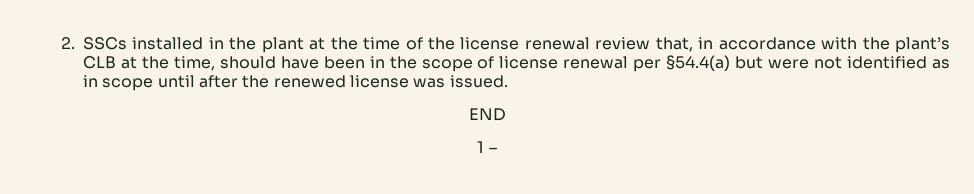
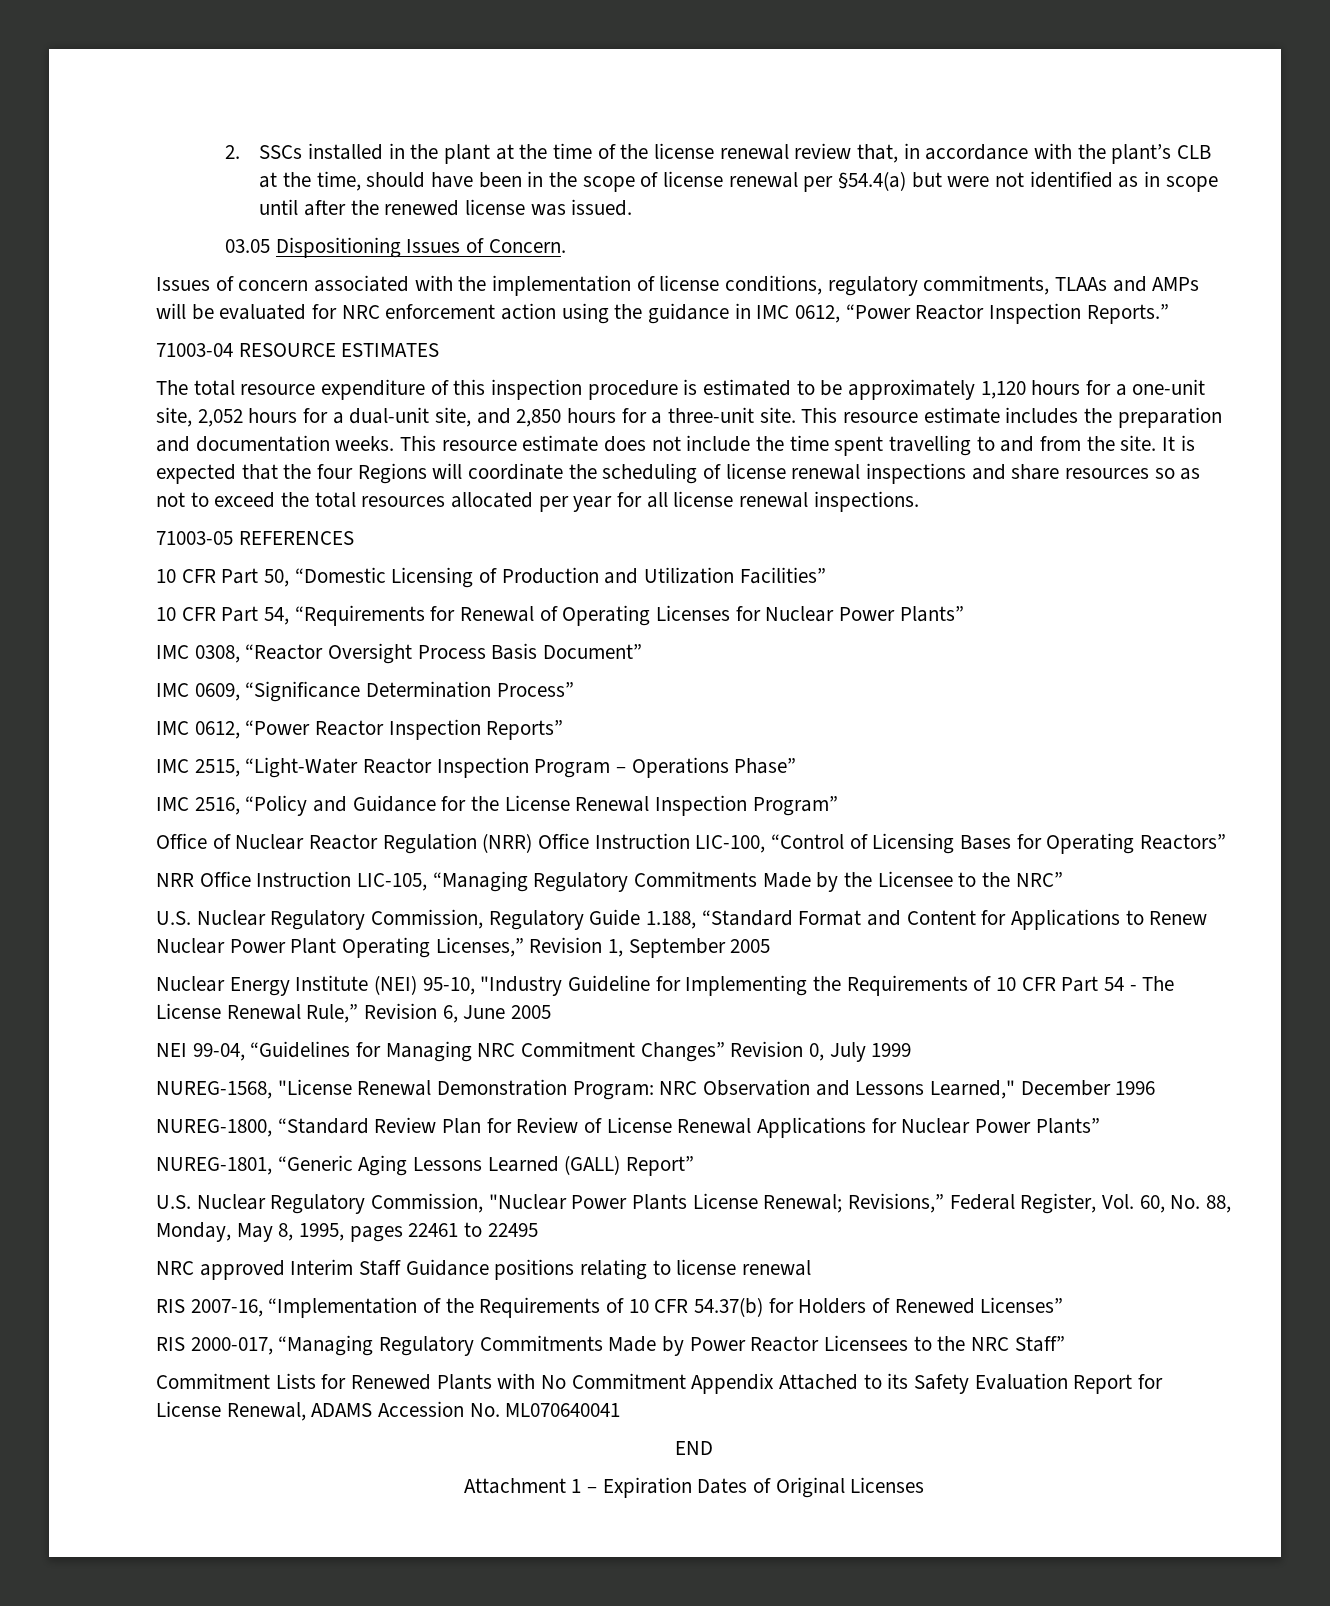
(508, 81) none -> [224,237,566,258] [156,275,1200,296] [156,303,1169,324] [156,343,440,357] [156,379,1206,400] [156,407,1222,428] [156,435,1195,456] [156,463,1201,484] [156,491,919,512] [156,531,354,545] [156,567,826,588] [156,605,964,626] [156,643,643,664] [156,681,574,702] [156,719,564,740] [156,757,797,778] [156,795,838,816] [156,833,1227,854] [156,871,1063,892] [156,909,1208,930] [156,937,771,958] [156,975,1175,996] [156,1003,552,1023] [156,1041,912,1062] [156,1079,1156,1100] [156,1117,1100,1138] [156,1155,695,1176] [156,1193,1232,1214] [156,1222,538,1242] [156,1259,812,1280] [156,1297,1064,1318] [156,1335,1065,1356] [156,1373,1164,1394] [156,1401,621,1421] // 03.05 Dispositioning Issues of Concern. // Issues of concern associated with the implementation of license conditions, regulatory commitments, TLAAs and AMPs will be evaluated for NRC enforcement action using the guidance in IMC 0612, “Power Reactor Inspection Reports.” // 71003-04 RESOURCE ESTIMATES // The total resource expenditure of this inspection procedure is estimated to be approximately 1,120 hours for a one-unit site, 2,052 hours for a dual-unit site, and 2,850 hours for a three-unit site. This resource estimate includes the preparation and documentation weeks. This resource estimate does not include the time spent travelling to and from the site. It is expected that the four Regions will coordinate the scheduling of license renewal inspections and share resources so as not to exceed the total resources allocated per year for all license renewal inspections. // 71003-05 REFERENCES // 10 CFR Part 50, “Domestic Licensing of Production and Utilization Facilities” // 10 CFR Part 54, “Requirements for Renewal of Operating Licenses for Nuclear Power Plants” // IMC 0308, “Reactor Oversight Process Basis Document” // IMC 0609, “Significance Determination Process” // IMC 0612, “Power Reactor Inspection Reports” // IMC 2515, “Light-Water Reactor Inspection Program – Operations Phase” // IMC 2516, “Policy and Guidance for the License Renewal Inspection Program” // Office of Nuclear Reactor Regulation (NRR) Office Instruction LIC-100, “Control of Licensing Bases for Operating Reactors” // NRR Office Instruction LIC-105, “Managing Regulatory Commitments Made by the Licensee to the NRC” // U.S. Nuclear Regulatory Commission, Regulatory Guide 1.188, “Standard Format and Content for Applications to Renew Nuclear Power Plant Operating Licenses,” Revision 1, September 2005 // Nuclear Energy Institute (NEI) 95-10, "Industry Guideline for Implementing the Requirements of 10 CFR Part 54 - The License Renewal Rule,” Revision 6, June 2005 // NEI 99-04, “Guidelines for Managing NRC Commitment Changes” Revision 0, July 1999 // NUREG-1568, "License Renewal Demonstration Program: NRC Observation and Lessons Learned," December 1996 // NUREG-1800, “Standard Review Plan for Review of License Renewal Applications for Nuclear Power Plants” // NUREG-1801, “Generic Aging Lessons Learned (GALL) Report” // U.S. Nuclear Regulatory Commission, "Nuclear Power Plants License Renewal; Revisions,” Federal Register, Vol. 60, No. 88, Monday, May 8, 1995, pages 22461 to 22495 // NRC approved Interim Staff Guidance positions relating to license renewal // RIS 2007-16, “Implementation of the Requirements of 10 CFR 54.37(b) for Holders of Renewed Licenses” // RIS 2000-017, “Managing Regulatory Commitments Made by Power Reactor Licensees to the NRC Staff” // Commitment Lists for Renewed Plants with No Commitment Appendix Attached to its Safety Evaluation Report for License Renewal, ADAMS Accession No. ML070640041
(506, 114) none -> [463,1478,566,1494] Attachment
(497, 150) none -> [602,1477,925,1498] Expiration Dates of Original Licenses

